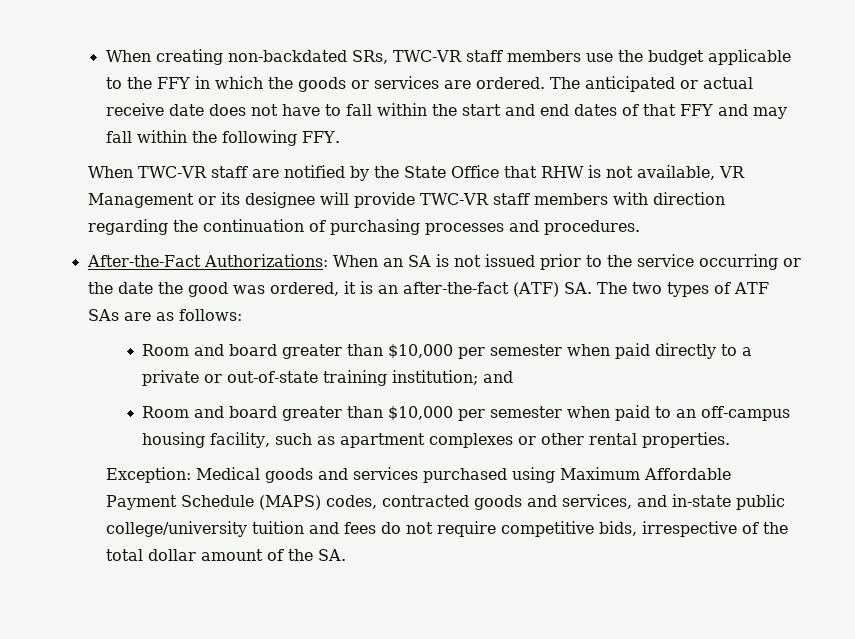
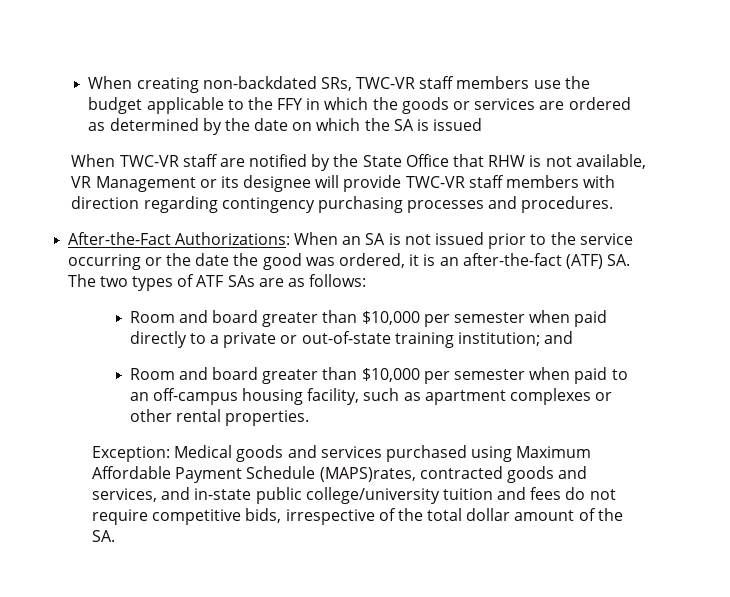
[475,76,753,92] [105,103,787,119] [105,130,340,146] ordered. The anticipated or actual receive date does not have to fall within the start and end dates of that FFY and may fall within the following FFY. -> [568,97,631,110] [88,118,483,135] ordered as determined by the date on which the SA is issued
[173,219,327,232] the continuation of -> [221,197,315,213] contingency
[259,495,378,510] (MAPS) codes, -> [319,467,416,482] (MAPS)rates,

